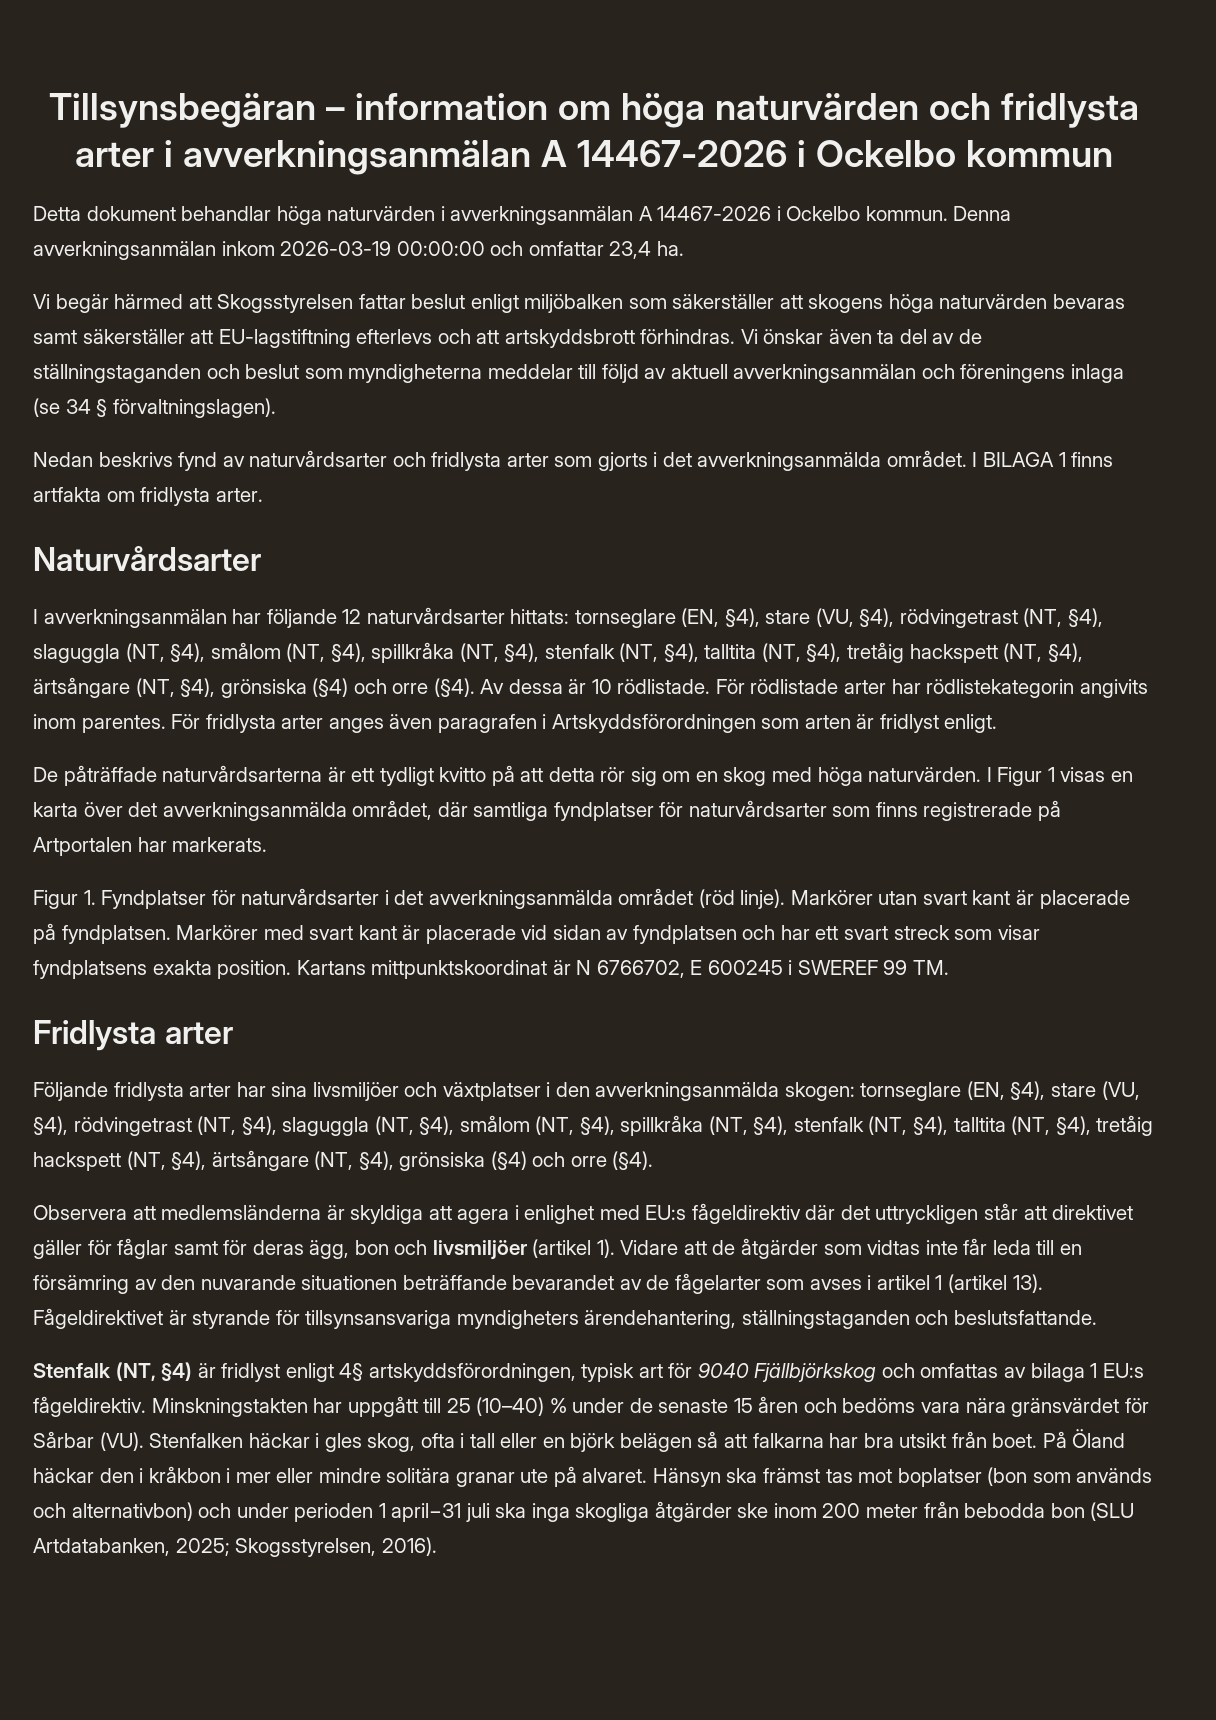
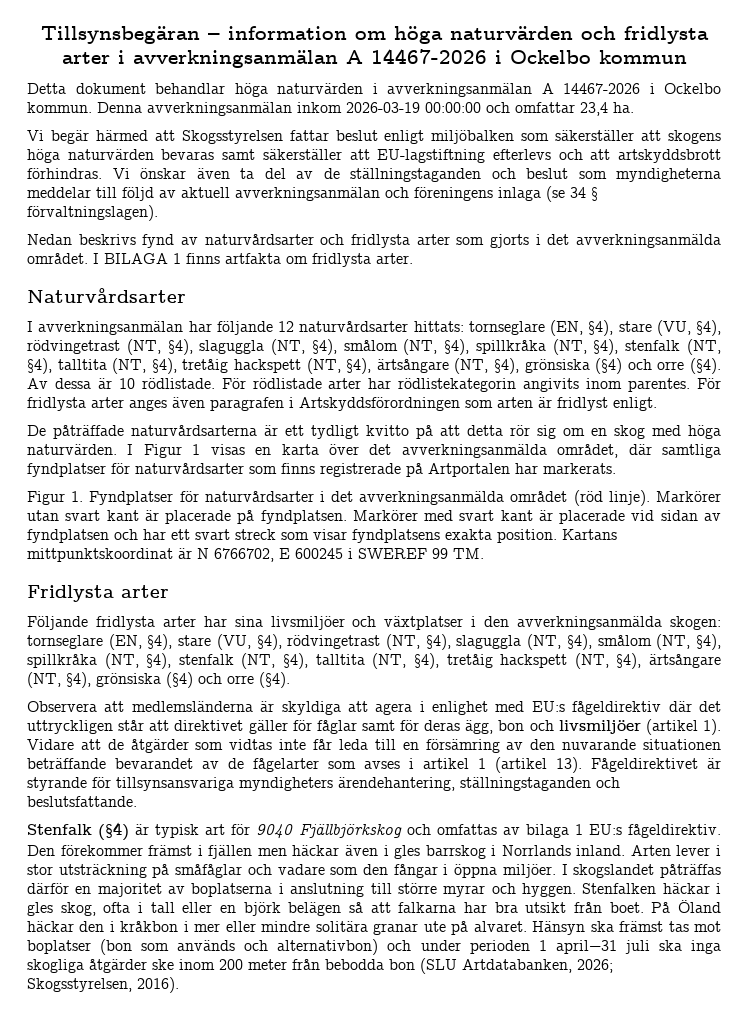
[115,1362,576,1382] (NT, §4) är fridlyst enligt 4§ artskyddsförordningen, -> [98,822,150,841] (§4) är
[151,1396,1149,1417] [33,1431,144,1451] Minskningstakten har uppgått till 25 (10–40) % under de senaste 15 åren och bedöms vara nära gränsvärdet för Sårbar (VU). -> [27,845,721,859] [27,864,721,878] [27,883,576,897] Den förekommer främst i fjällen men häckar även i gles barrskog i Norrlands inland. Arten lever i stor utsträckning på småfåglar och vadare som den fångar i öppna miljöer. I skogslandet påträffas därför en majoritet av boplatserna i anslutning till större myrar och hyggen.
[175,1538,230,1556] 2025; -> [577,959,613,973] 2026;

